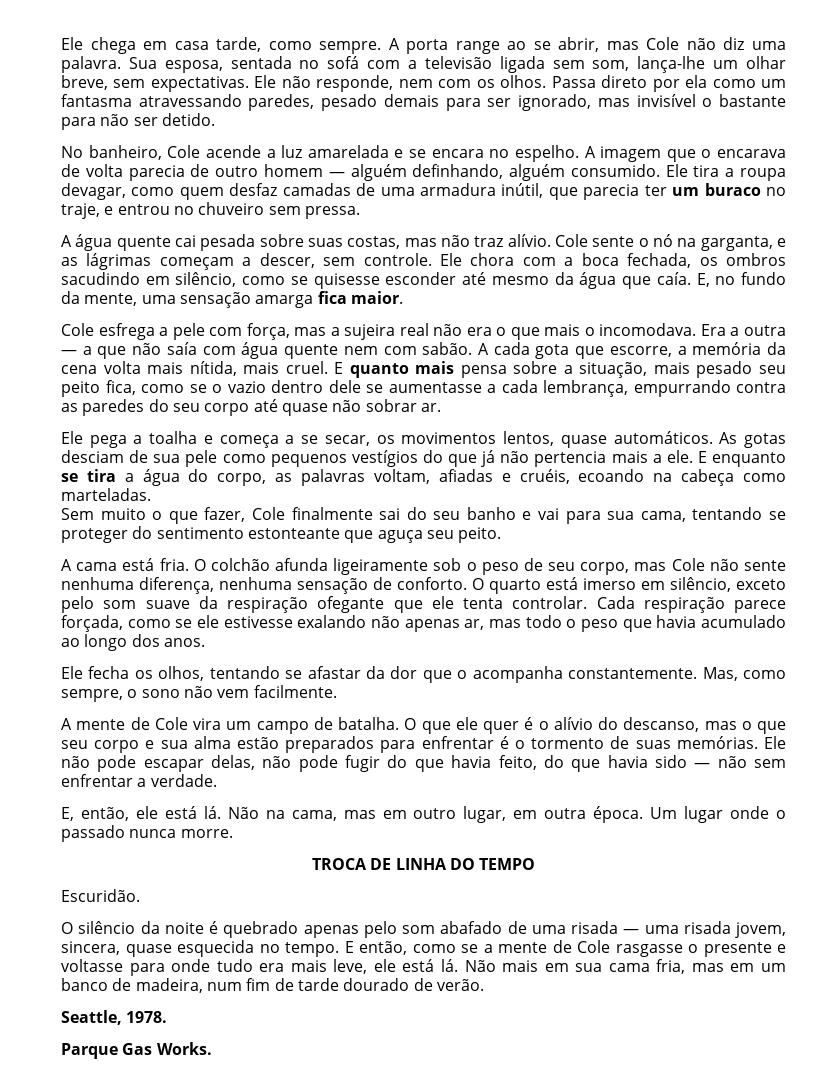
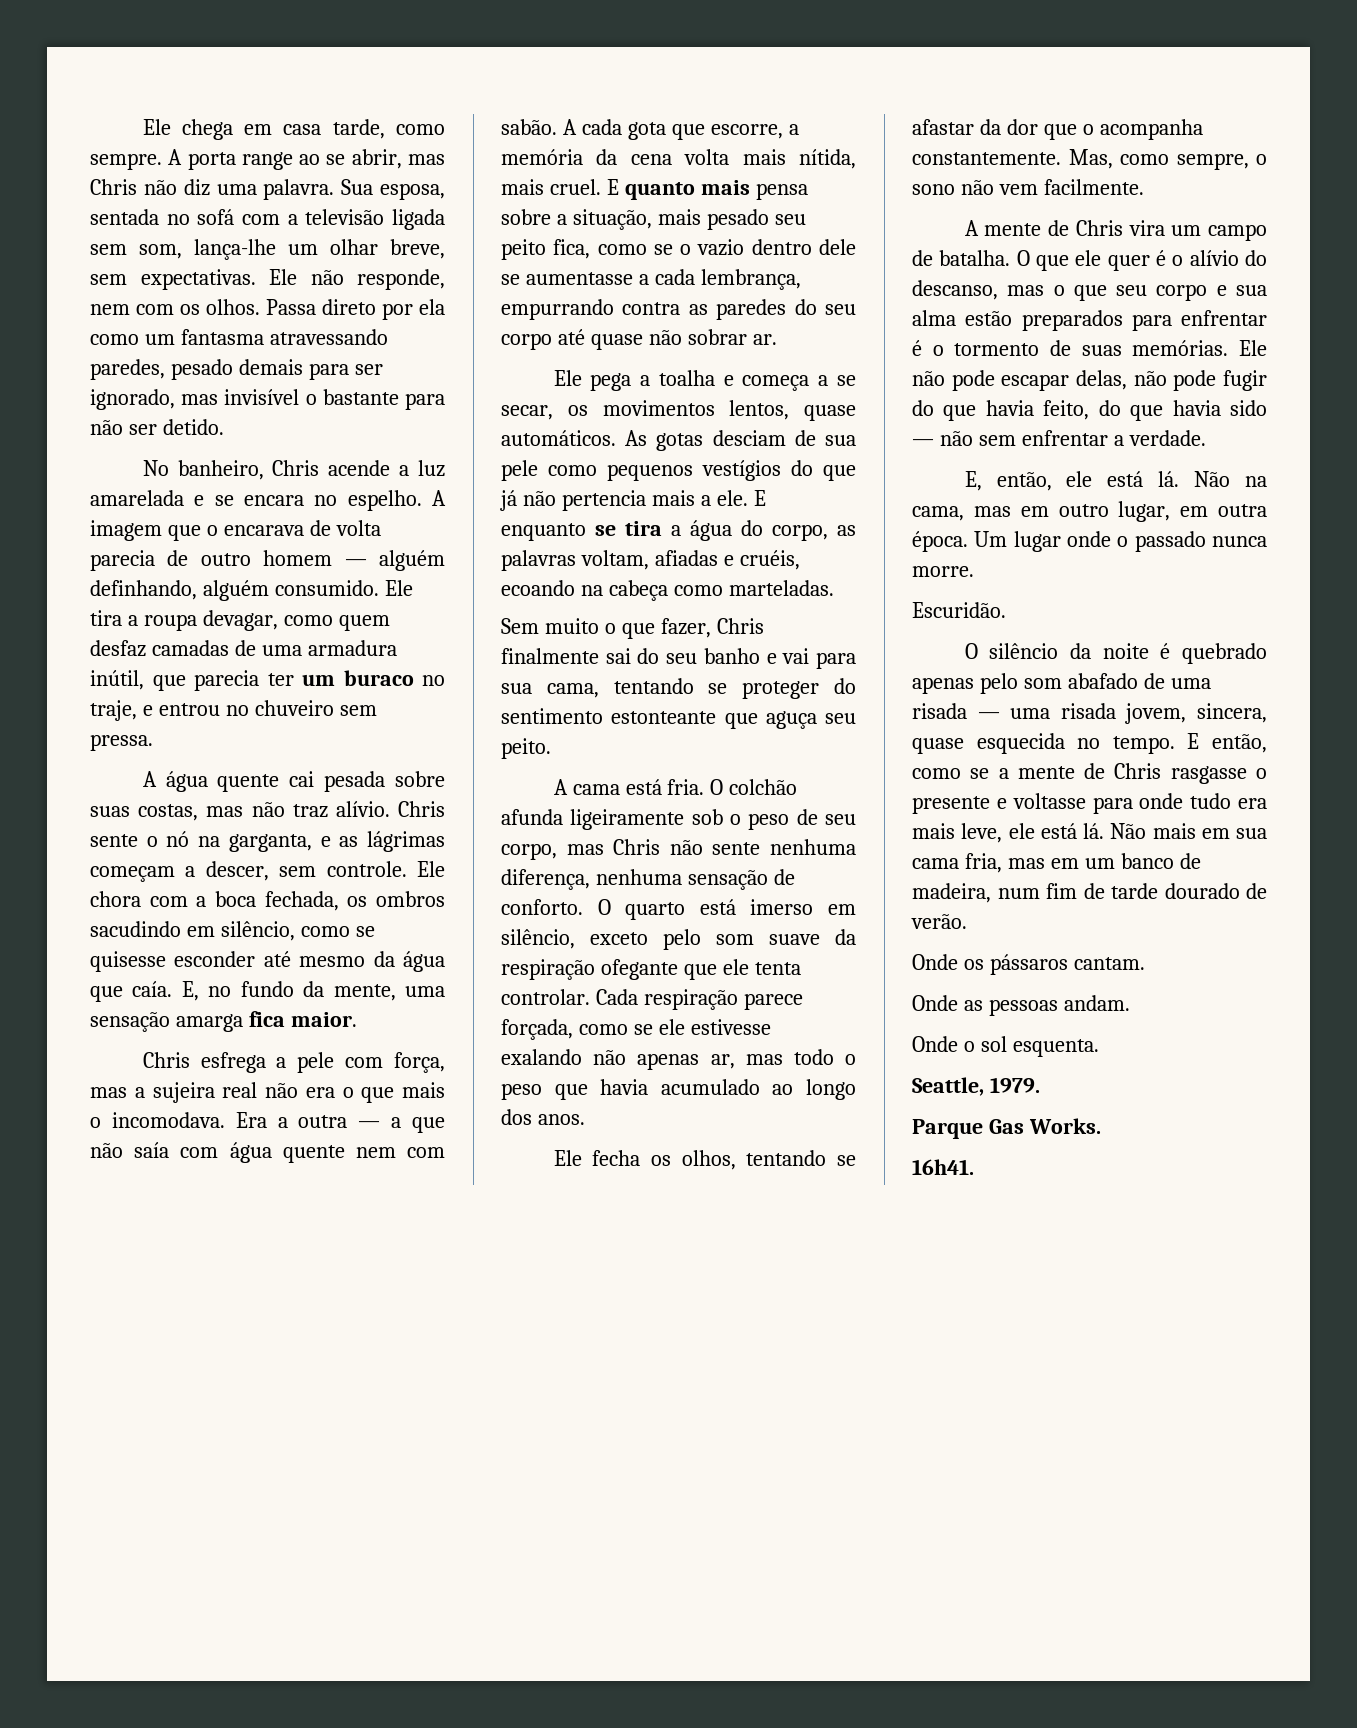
[646,37,680,50] Cole -> [90,179,137,195] Chris
[167,145,201,158] Cole -> [272,460,320,476] Chris
[554,234,588,247] Cole -> [398,801,445,817] Chris
[61,323,94,336] Cole -> [142,1052,190,1068] Chris
[251,507,285,520] Cole -> [716,618,764,634] Chris
[671,558,705,571] Cole -> [613,839,661,855] Chris
[154,717,188,730] Cole -> [1075,220,1123,236] Chris
[311,858,536,870] // TROCA DE LINHA DO TEMPO -> (974, 571) none
[577,940,610,953] Cole -> [1114,763,1162,779] Chris
(484, 985) none -> [912,954,1145,975] [912,995,1130,1016] [912,1036,1099,1057] // Onde os pássaros cantam. // Onde as pessoas andam. // Onde o sol esquenta.
[126,1011,168,1023] 1978. -> [989,1077,1040,1093] 1979.
(212, 1048) none -> [912,1159,974,1175] // 16h41.

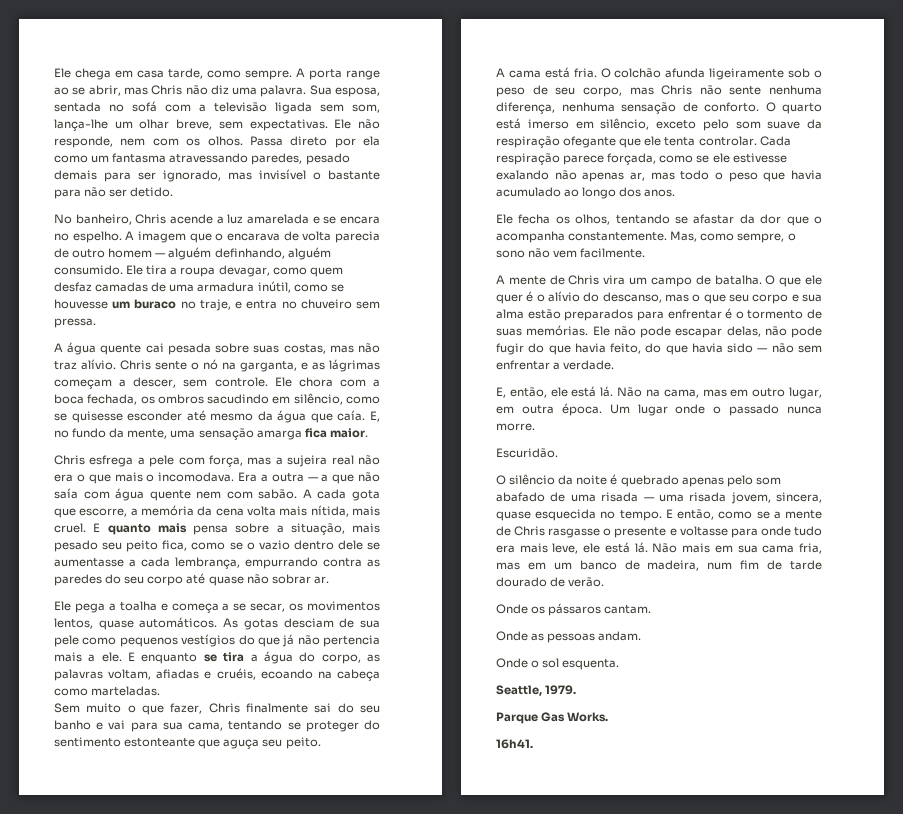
[152,670,294,691] que parecia ter -> [293,284,344,292] [54,299,108,309] como se houvesse
[158,703,220,716] entrou -> [246,300,278,309] entra

